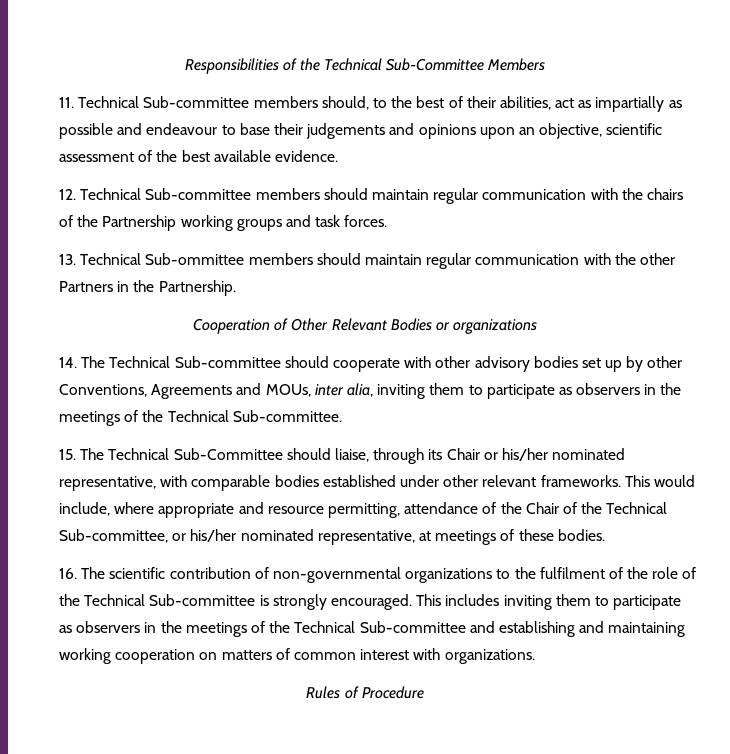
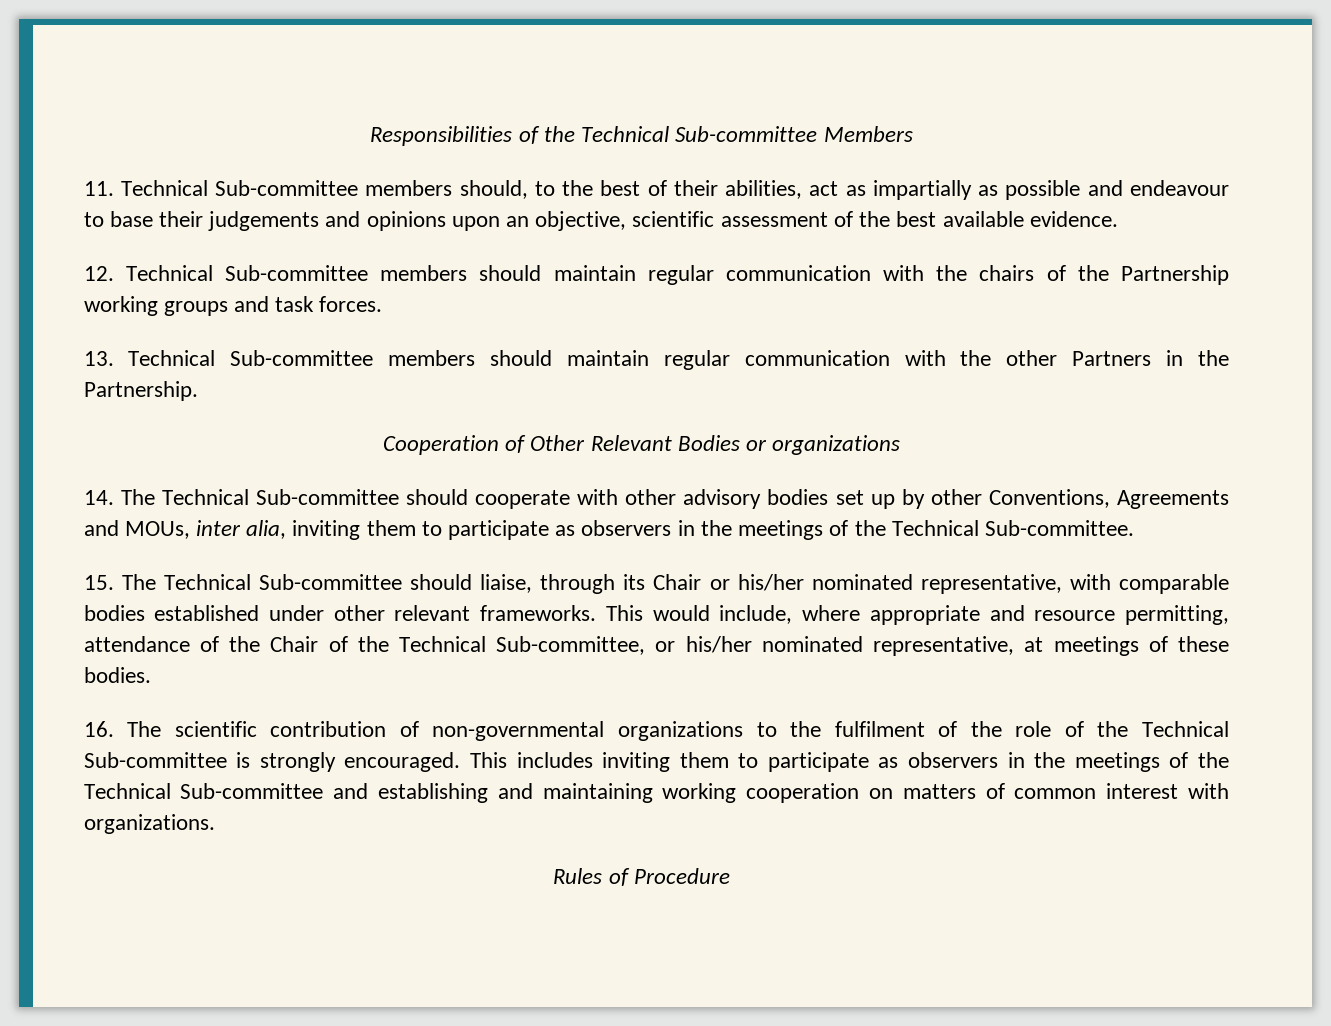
[386,58,485,71] Sub-Committee -> [675,126,818,142] Sub-committee
[145,253,245,265] Sub-ommittee -> [230,350,374,366] Sub-committee
[173,448,283,460] Sub-Committee -> [258,574,402,590] Sub-committee

